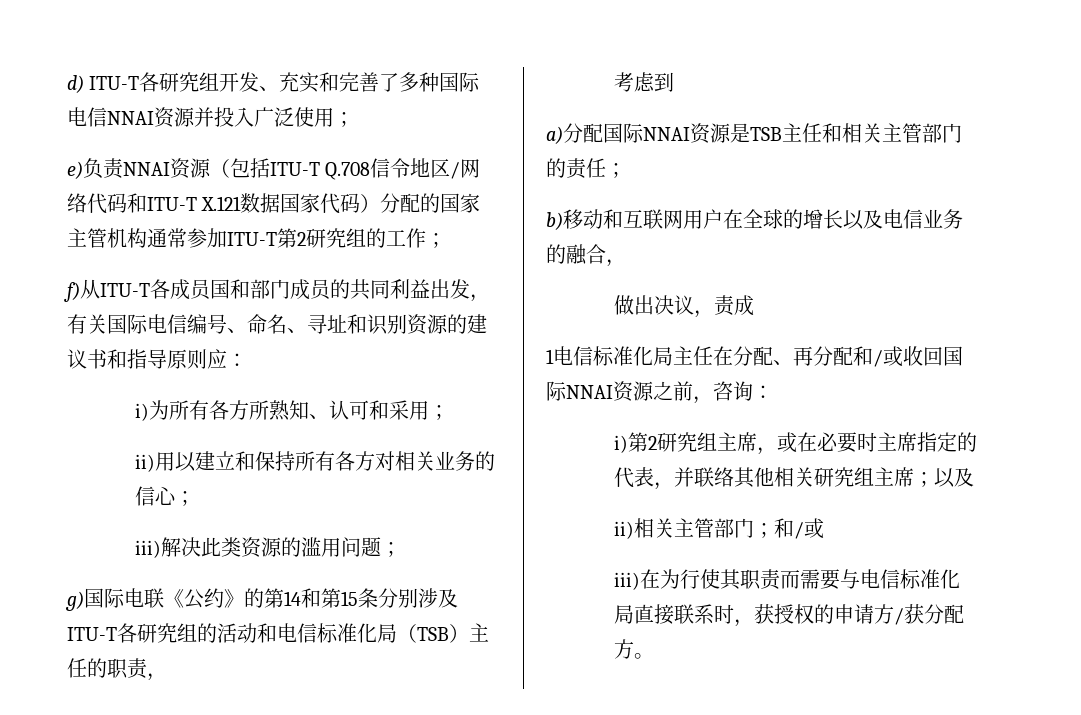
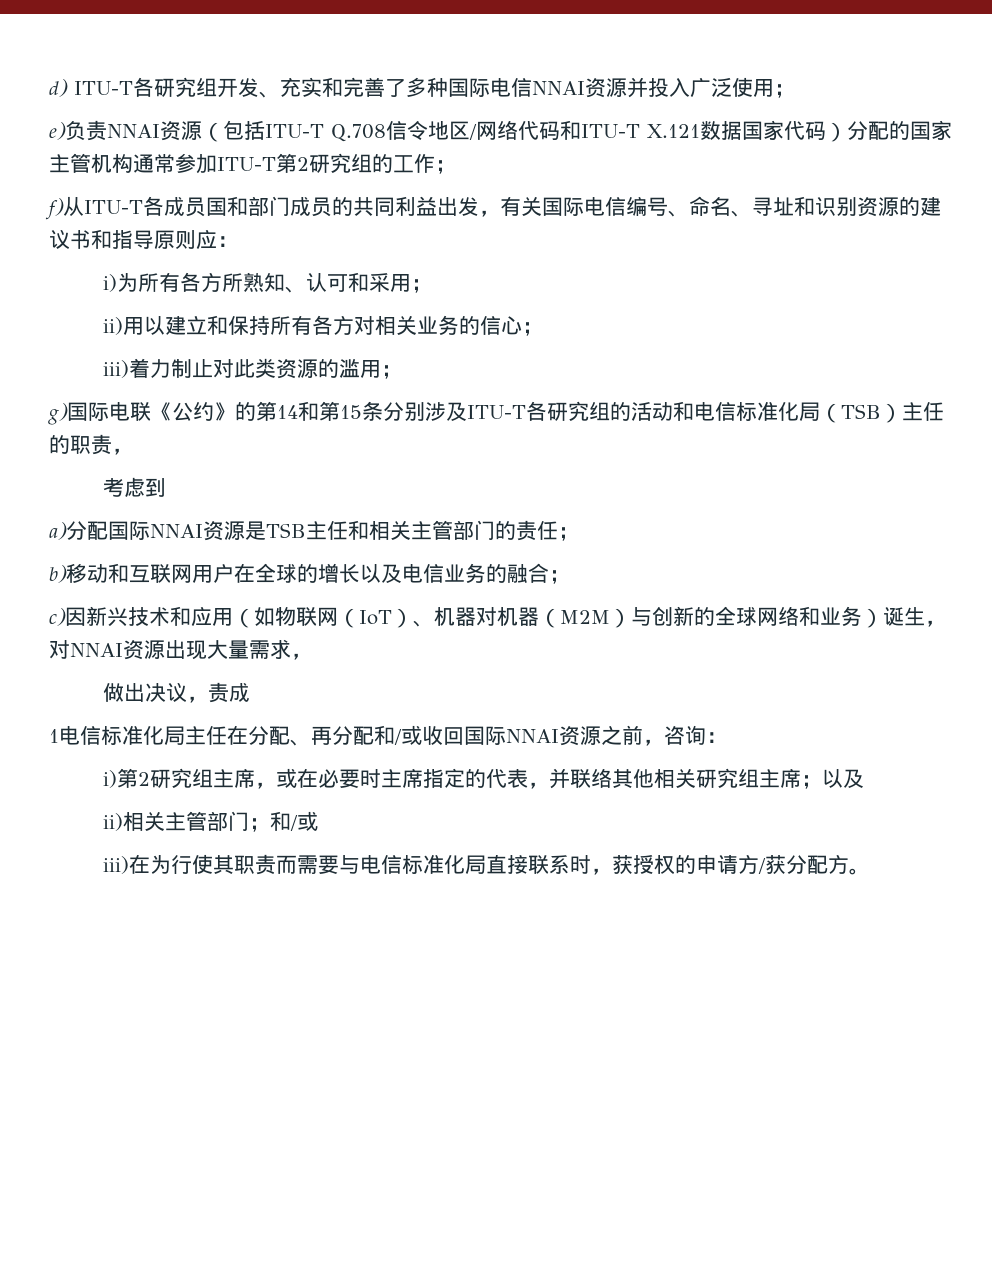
[160,537,201,557] 解决 -> [129,358,235,378] 着力制止对
[340,537,381,557] 问题 -> (382, 369) none
(606, 254) none -> [549,570,570,584] [49,606,946,628] [49,639,291,660] ； // c)因新兴技术和应用（如物联网（IoT）、机器对机器（M2M）与创新的全球网络和业务）诞生，对NNAI资源出现大量需求

